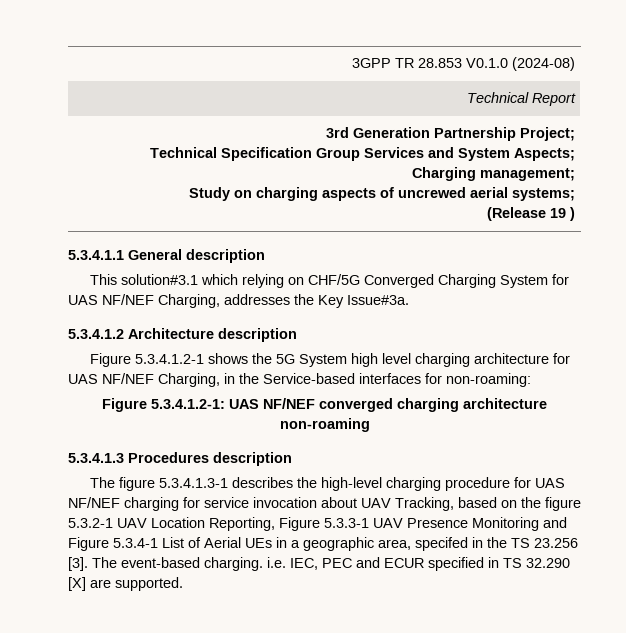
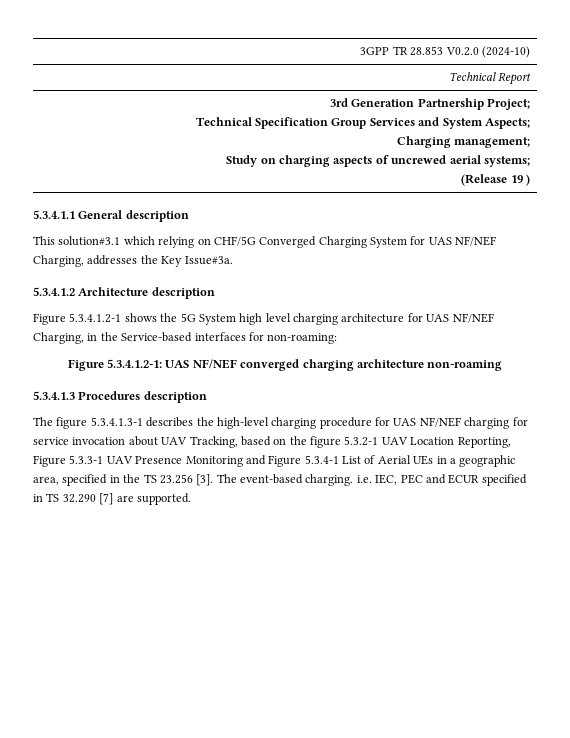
[465,57,575,71] V0.1.0 (2024-08) -> [445,46,530,58] V0.2.0 (2024-10)
[415,537,468,551] specifed -> [62,474,108,486] specified
[68,577,86,591] [X] -> [99,493,114,505] [7]

